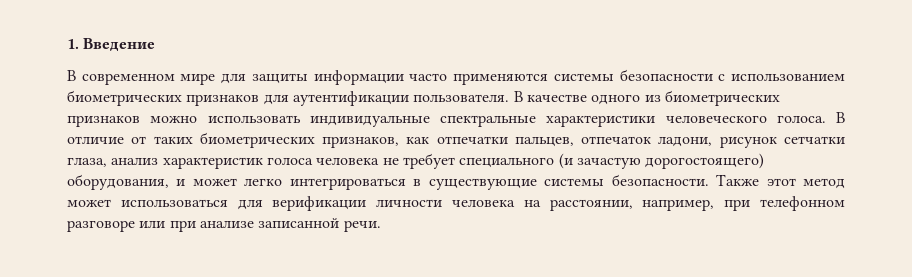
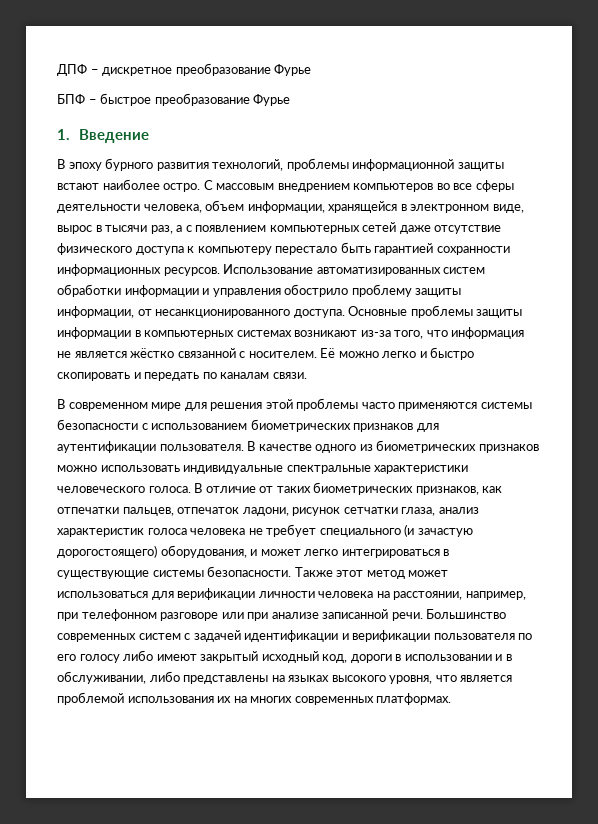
[67,38,156,52] 1. Введение -> [57,63,312,76] [57,93,291,106] [57,129,149,143] [57,158,504,171] [57,179,514,192] [57,200,524,213] [57,222,502,234] [57,242,510,255] [57,264,486,276] [57,284,462,297] [57,305,523,318] [57,327,525,339] [57,347,475,360] [57,372,307,381] ДПФ – дискретное преобразование Фурье // БПФ – быстрое преобразование Фурье // 1. Введение // В эпоху бурного развития технологий, проблемы информационной защиты встают наиболее остро. С массовым внедрением компьютеров во все сферы деятельности человека, объем информации, хранящейся в электронном виде, вырос в тысячи раз, а с появлением компьютерных сетей даже отсутствие физического доступа к компьютеру перестало быть гарантией сохранности информационных ресурсов. Использование автоматизированных систем обработки информации и управления обострило проблему защиты информации, от несанкционированного доступа. Основные проблемы защиты информации в компьютерных системах возникают из-за того, что информация не является жёстко связанной с носителем. Её можно легко и быстро скопировать и передать по каналам связи.
[251,70,404,85] защиты информации -> [210,398,359,411] решения этой проблемы
(381, 226) none -> [426,609,507,619] [57,630,533,642] [57,650,512,663] [57,671,513,684] [57,692,452,705] Большинство современных систем с задачей идентификации и верификации пользователя по его голосу либо имеют закрытый исходный код, дороги в использовании и в обслуживании, либо представлены на языках высокого уровня, что является проблемой использования их на многих современных платформах.

